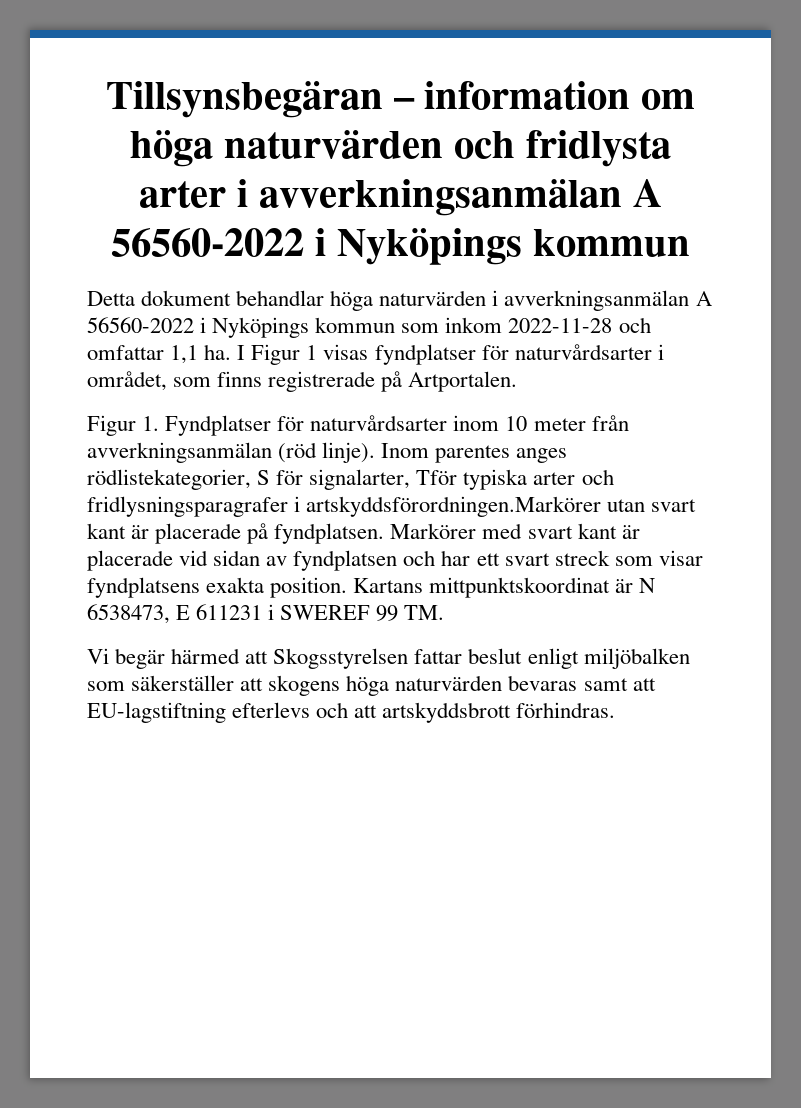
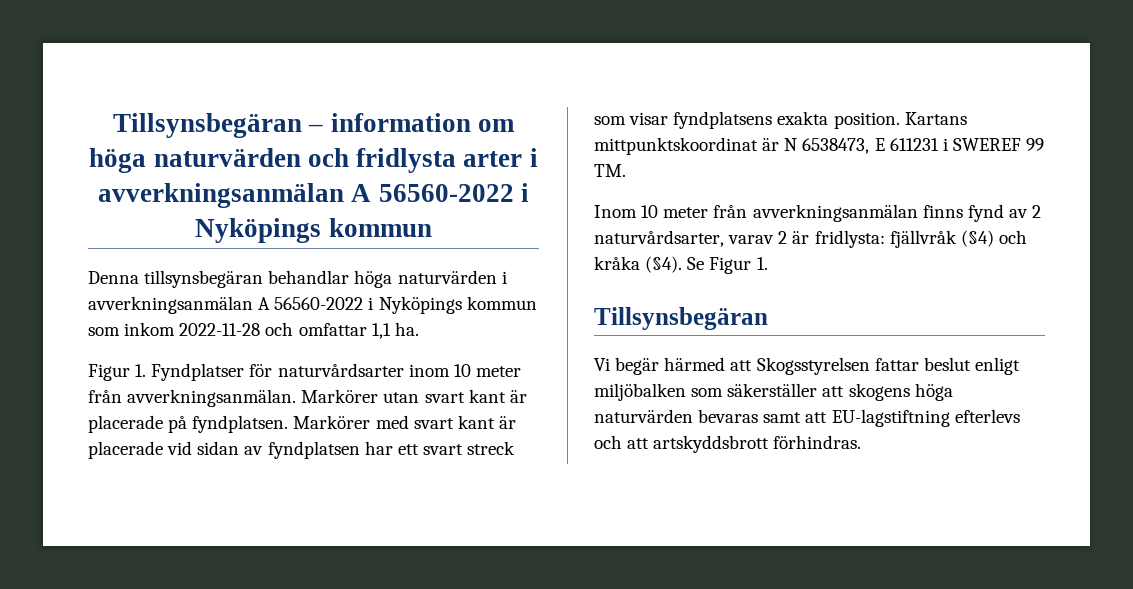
[87,290,232,306] Detta dokument -> [88,270,264,288] Denna tillsynsbegäran
[237,344,664,365] [87,371,518,392] I Figur 1 visas fyndplatser för naturvårdsarter i området, som finns registrerade på Artportalen. -> (419, 329) none
[87,442,568,463] [87,469,614,490] [87,496,602,517] avverkningsanmälan (röd linje). Inom parentes anges rödlistekategorier, S för signalarter, Tför typiska arter och fridlysningsparagrafer i artskyddsförordningen.Markörer -> [127,389,379,407] avverkningsanmälan. Markörer
[403,550,436,566] och -> (360, 450) none
(445, 612) none -> [594,204,1042,222] [594,230,1027,248] [594,256,768,274] [594,307,768,330] // Inom 10 meter från avverkningsanmälan finns fynd av 2 naturvårdsarter, varav 2 är fridlysta: fjällvråk (§4) och kråka (§4). Se Figur 1. // Tillsynsbegäran

